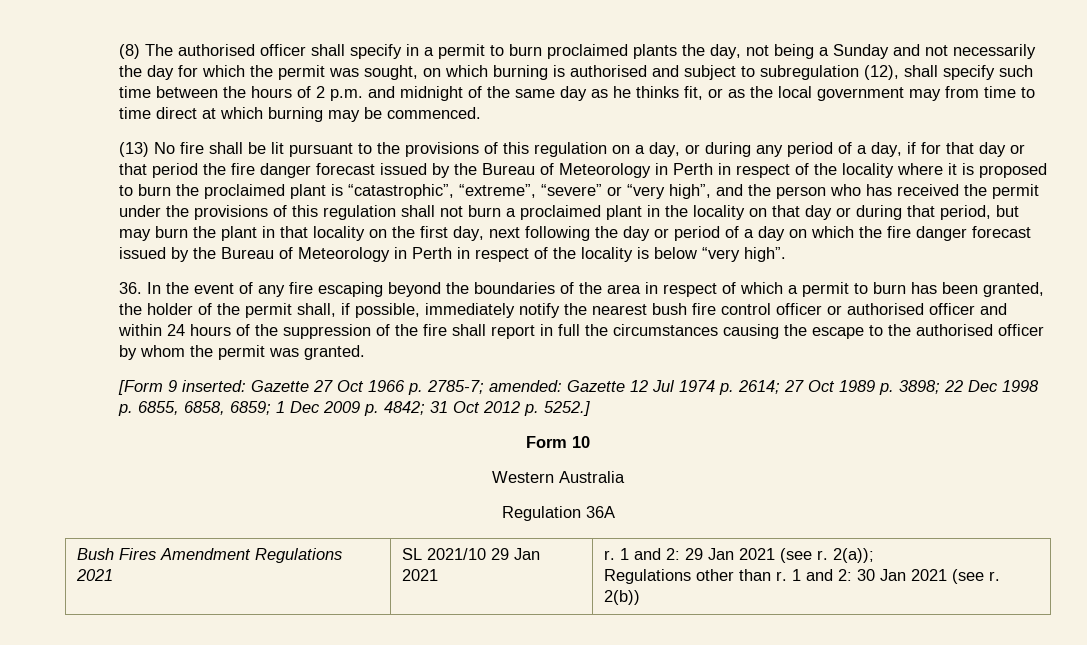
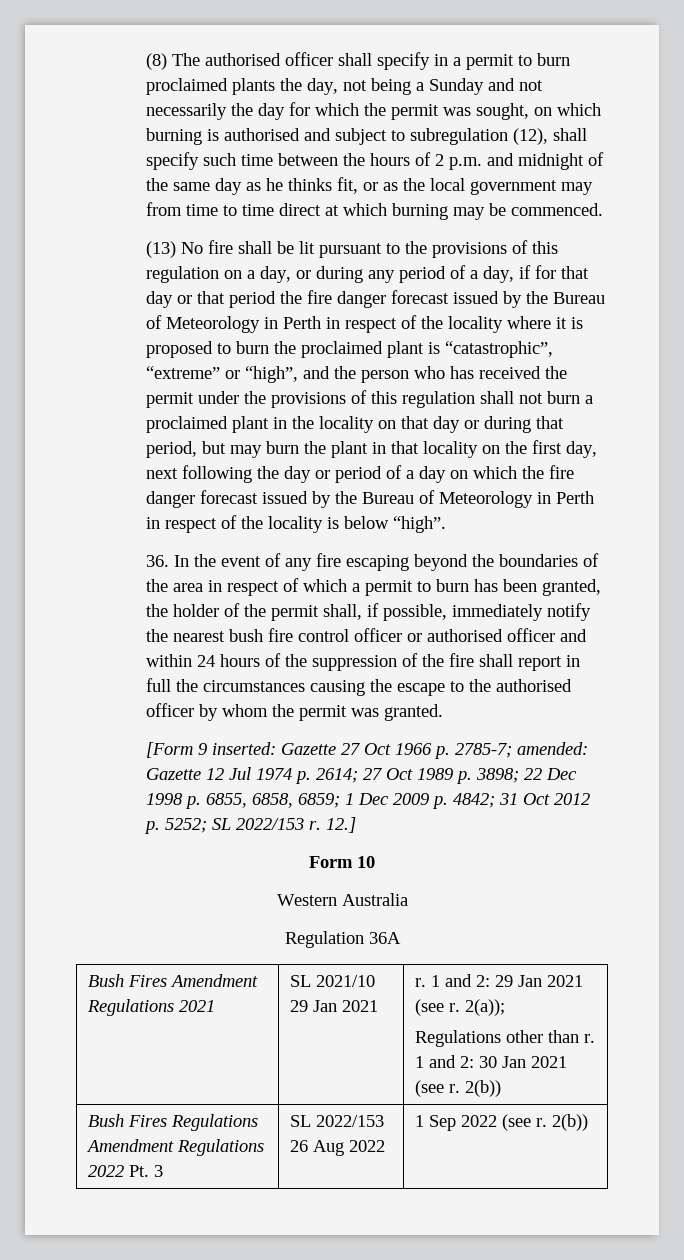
[459,184,712,199] “extreme”, “severe” or “very high”, -> [146,366,299,383] “extreme” or “high”,
[702,247,787,262] “very high”. -> [393,516,447,533] “high”.
[544,401,591,416] 5252.] -> [165,817,357,833] 5252; SL 2022/153 r. 12.]
(641, 597) none -> [88,1114,259,1131] [86,1139,265,1156] [88,1165,164,1177] [290,1115,385,1127] [290,1140,386,1156] [415,1114,589,1131] // Bush Fires Regulations Amendment Regulations 2022 Pt. 3 | SL 2022/153 26 Aug 2022 | 1 Sep 2022 (see r. 2(b))

